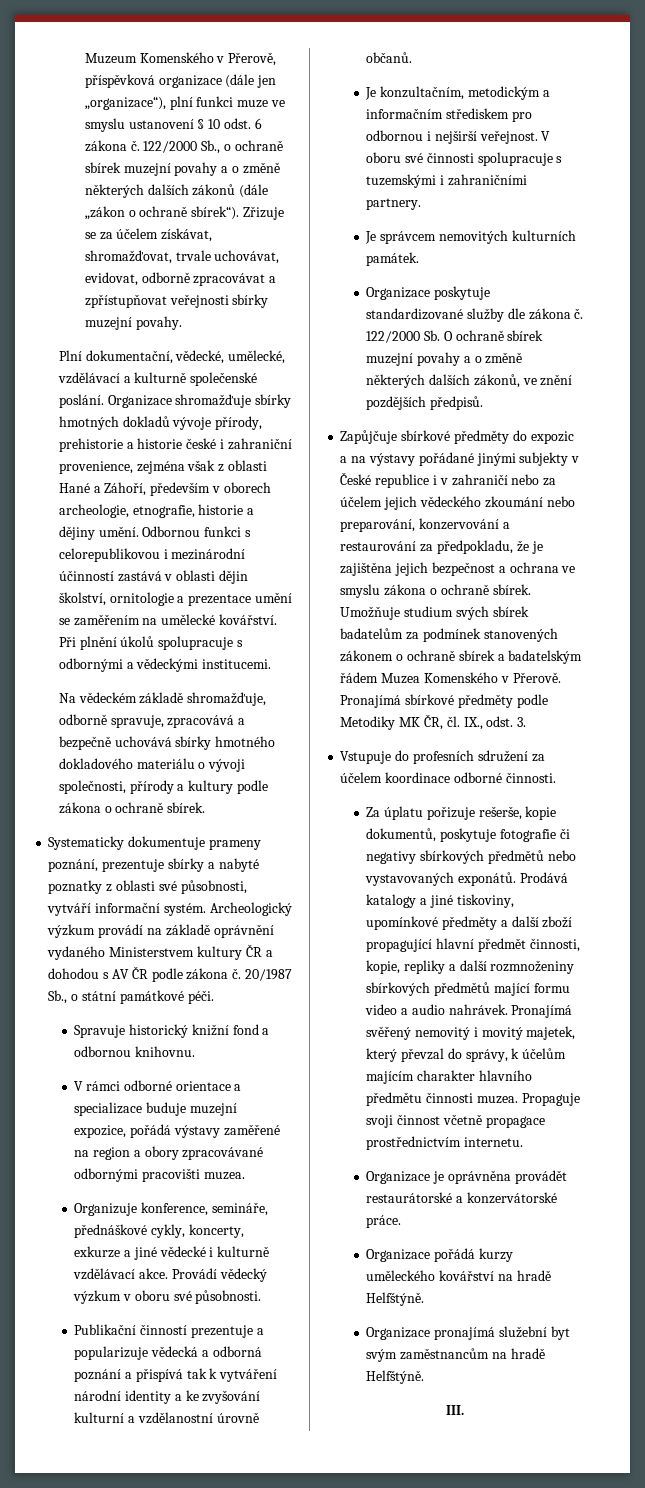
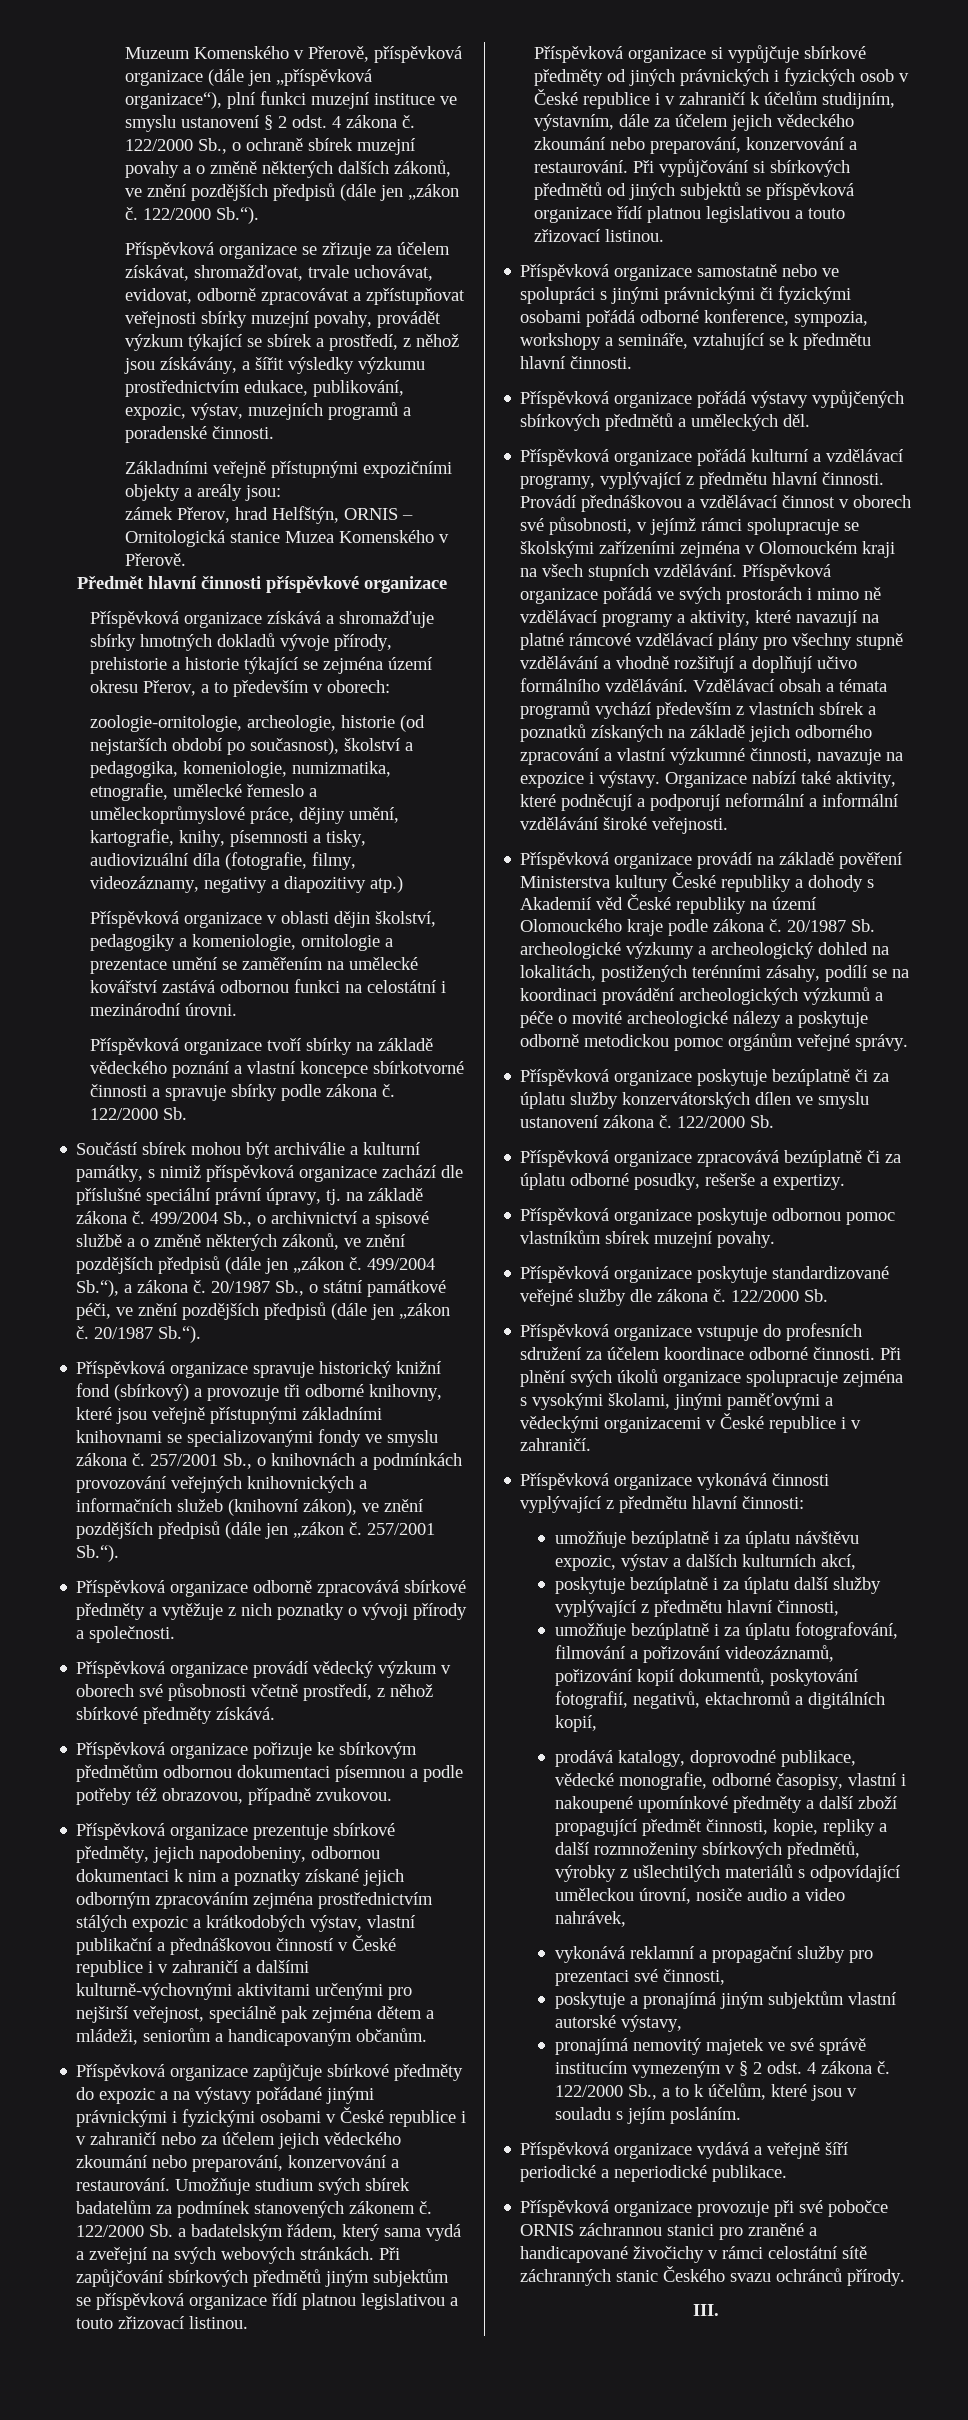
[84,96,269,110] „organizace“), plní funkci muze -> [275,69,372,86] [124,91,435,109] „příspěvková organizace“), plní funkci muzejní instituce
[208,118,262,129] 10 odst. 6 -> [277,115,341,128] 2 odst. 4
[192,184,269,198] [84,206,284,220] [84,232,96,239] zákonů (dále „zákon o ochraně sbírek“). Zřizuje se -> [393,160,451,177] [124,183,459,201] [124,207,259,224] [124,242,371,259] zákonů, ve znění pozdějších předpisů (dále jen „zákon č. 122/2000 Sb.“). // Příspěvková organizace se zřizuje
[135,316,182,330] [58,350,286,364] [57,372,258,386] [58,394,172,408] povahy. // Plní dokumentační, vědecké, umělecké, vzdělávací a kulturně společenské poslání. Organizace -> [313,311,441,328] [124,334,459,351] [123,357,425,374] [124,380,404,397] [124,402,411,420] [124,426,274,443] [124,461,452,478] [124,484,281,501] [124,506,413,524] [124,530,449,547] [124,553,186,566] [77,576,447,593] [90,611,335,628] povahy, provádět výzkum týkající se sbírek a prostředí, z něhož jsou získávány, a šířit výsledky výzkumu prostřednictvím edukace, publikování, expozic, výstav, muzejních programů a poradenské činnosti. // Základními veřejně přístupnými expozičními objekty a areály jsou: // zámek Přerov, hrad Helfštýn, ORNIS – Ornitologická stanice Muzea Komenského v Přerově. // Předmět hlavní činnosti příspěvkové organizace // Příspěvková organizace získává a
[186,438,292,450] [58,460,267,474] [58,482,271,496] [58,504,255,518] [58,526,251,540] [58,548,246,562] [58,570,162,582] české i zahraniční provenience, zejména však z oblasti Hané a Záhoří, především v oborech archeologie, etnografie, historie a dějiny umění. Odbornou funkci s celorepublikovou i mezinárodní účinností zastává -> [244,657,433,674] [90,680,391,697] [90,715,426,732] [90,738,414,755] [90,761,392,778] [90,783,318,801] [90,806,400,824] [90,829,367,847] [90,852,357,870] [90,876,404,893] [90,911,263,928] týkající se zejména území okresu Přerov, a to především v oborech: // zoologie-ornitologie, archeologie, historie (od nejstarších období po současnost), školství a pedagogika, komeniologie, numizmatika, etnografie, umělecké řemeslo a uměleckoprůmyslové práce, dějiny umění, kartografie, knihy, písemnosti a tisky, audiovizuální díla (fotografie, filmy, videozáznamy, negativy a diapozitivy atp.) // Příspěvková organizace
(106, 599) none -> [90,934,297,951] pedagogiky a komeniologie,
[218,614,277,625] [58,636,243,650] [58,658,272,672] [58,692,267,706] [58,714,246,728] [58,736,276,750] [58,758,246,772] [58,780,268,794] [58,802,206,814] [48,836,261,850] [48,858,259,872] [48,880,247,894] [47,902,292,916] [47,924,274,938] [47,944,273,960] [48,966,183,982] kovářství. Při plnění úkolů spolupracuje s odbornými a vědeckými institucemi. // Na vědeckém základě shromažďuje, odborně spravuje, zpracovává a bezpečně uchovává sbírky hmotného dokladového materiálu o vývoji společnosti, přírody a kultury podle zákona o ochraně sbírek. // Systematicky dokumentuje prameny poznání, prezentuje sbírky a nabyté poznatky z oblasti své působnosti, vytváří informační systém. Archeologický výzkum provádí na základě oprávnění vydaného Ministerstvem kultury ČR a dohodou s AV ČR podle -> [90,979,447,993] [90,1003,238,1016] [90,1038,434,1055] [90,1061,465,1078] [90,1084,396,1101] [90,1107,188,1120] [76,1142,421,1159] [76,1165,464,1182] [76,1188,424,1205] [76,1211,430,1228] [76,1233,406,1251] [76,1256,436,1274] [76,1280,133,1297] kovářství zastává odbornou funkci na celostátní i mezinárodní úrovni. // Příspěvková organizace tvoří sbírky na základě vědeckého poznání a vlastní koncepce sbírkotvorné činnosti a spravuje sbírky podle zákona č. 122/2000 Sb. // Součástí sbírek mohou být archiválie a kulturní památky, s nimiž příspěvková organizace zachází dle příslušné speciální právní úpravy, tj. na základě zákona č. 499/2004 Sb., o archivnictví a spisové službě a o změně některých zákonů, ve znění pozdějších předpisů (dále jen „zákon č. 499/2004 Sb.“), a
[187,990,214,1004] [74,1024,270,1038] [74,1046,196,1057] [74,1080,242,1091] [74,1102,237,1116] [74,1124,280,1138] [74,1146,264,1160] [74,1168,245,1182] [74,1202,268,1216] [74,1224,244,1238] [74,1246,270,1260] [73,1268,267,1282] [73,1290,262,1304] [74,1324,264,1338] [74,1346,262,1360] [74,1368,278,1382] [74,1390,261,1404] [74,1412,259,1424] [366,52,413,63] [365,86,550,100] [366,108,532,122] [366,130,551,144] [366,152,563,166] [366,174,527,188] [366,198,422,210] [365,230,576,244] [366,252,420,266] [366,286,491,300] [366,308,584,322] [366,330,544,343] [366,352,523,366] [366,374,573,388] [366,396,484,410] [340,430,398,444] péči. // Spravuje historický knižní fond a odbornou knihovnu. // V rámci odborné orientace a specializace buduje muzejní expozice, pořádá výstavy zaměřené na region a obory zpracovávané odbornými pracovišti muzea. // Organizuje konference, semináře, přednáškové cykly, koncerty, exkurze a jiné vědecké i kulturně vzdělávací akce. Provádí vědecký výzkum v oboru své působnosti. // Publikační činností prezentuje a popularizuje vědecká a odborná poznání a přispívá tak k vytváření národní identity a ke zvyšování kulturní a vzdělanostní úrovně občanů. // Je konzultačním, metodickým a informačním střediskem pro odbornou i nejširší veřejnost. V oboru své činnosti spolupracuje s tuzemskými i zahraničními partnery. // Je správcem nemovitých kulturních památek. // Organizace poskytuje standardizované služby dle zákona č. 122/2000 Sb. O ochraně sbírek muzejní povahy a o změně některých dalších zákonů, ve znění pozdějších předpisů. // Zapůjčuje -> [76,1302,451,1320] [76,1326,202,1343] [76,1361,442,1378] [76,1383,443,1401] [76,1407,383,1424] [76,1429,439,1447] [76,1453,463,1470] [76,1476,368,1493] [76,1498,424,1516] [76,1521,436,1539] [76,1545,120,1562] [76,1580,467,1597] [76,1603,468,1620] [76,1626,176,1643] [76,1661,452,1678] [76,1683,434,1701] [76,1707,276,1724] [76,1742,418,1759] [76,1764,464,1782] [76,1788,393,1805] [76,1823,396,1840] [76,1846,381,1863] [76,1869,405,1886] [76,1892,434,1909] [76,1915,416,1932] [76,1935,397,1955] [76,1960,310,1977] [76,1983,413,2000] [76,2006,435,2023] [76,2028,428,2046] [76,2063,323,2081] péči, ve znění pozdějších předpisů (dále jen „zákon č. 20/1987 Sb.“). // Příspěvková organizace spravuje historický knižní fond (sbírkový) a provozuje tři odborné knihovny, které jsou veřejně přístupnými základními knihovnami se specializovanými fondy ve smyslu zákona č. 257/2001 Sb., o knihovnách a podmínkách provozování veřejných knihovnických a informačních služeb (knihovní zákon), ve znění pozdějších předpisů (dále jen „zákon č. 257/2001 Sb.“). // Příspěvková organizace odborně zpracovává sbírkové předměty a vytěžuje z nich poznatky o vývoji přírody a společnosti. // Příspěvková organizace provádí vědecký výzkum v oborech své působnosti včetně prostředí, z něhož sbírkové předměty získává. // Příspěvková organizace pořizuje ke sbírkovým předmětům odbornou dokumentaci písemnou a podle potřeby též obrazovou, případně zvukovou. // Příspěvková organizace prezentuje sbírkové předměty, jejich napodobeniny, odbornou dokumentaci k nim a poznatky získané jejich odborným zpracováním zejména prostřednictvím stálých expozic a krátkodobých výstav, vlastní publikační a přednáškovou činností v České republice i v zahraničí a dalšími kulturně-výchovnými aktivitami určenými pro nejširší veřejnost, speciálně pak zejména dětem a mládeži, seniorům a handicapovaným občanům. // Příspěvková organizace zapůjčuje
[519,452,569,466] subjekty -> [76,2109,322,2127] právnickými i fyzickými osobami
[340,540,543,554] [340,562,576,576] [340,584,531,598] restaurování za předpokladu, že je zajištěna jejich bezpečnost a ochrana ve smyslu zákona o ochraně sbírek. -> [76,2178,171,2191] restaurování.
[396,650,583,664] [340,672,561,684] [340,694,548,708] [340,714,527,730] [340,751,392,764] o ochraně sbírek a badatelským řádem Muzea Komenského v Přerově. Pronajímá sbírkové předměty podle Metodiky MK ČR, čl. IX., odst. 3. // Vstupuje -> [419,2201,433,2214] [76,2224,462,2241] [76,2247,401,2264] [76,2269,450,2287] [76,2293,459,2310] [76,2316,249,2329] [534,45,867,63] [534,68,910,86] [534,89,896,109] [534,114,855,131] [534,137,858,154] [534,159,851,177] [534,182,855,200] [534,206,846,223] [534,229,665,242] [520,264,840,281] [520,286,852,304] [520,309,869,327] [520,333,872,350] [520,356,633,369] [520,390,905,408] [520,413,811,431] [520,449,904,466] [520,472,885,489] [520,495,912,512] [520,517,860,535] [520,541,896,558] [520,564,832,581] [520,587,882,604] [520,610,880,627] [520,633,904,650] [520,656,858,673] [520,678,888,692] [520,701,877,719] [520,724,873,742] [520,748,904,765] [520,771,897,788] [520,793,899,811] [520,817,729,834] [520,852,903,869] [520,872,875,892] [520,894,817,914] [520,919,876,936] [520,942,890,959] [520,965,910,982] [520,987,884,1005] [520,1011,869,1028] [520,1033,909,1051] [520,1069,890,1086] [520,1092,870,1109] [520,1115,775,1128] [520,1150,902,1167] [520,1173,846,1190] [520,1208,896,1225] [520,1230,776,1248] [520,1266,890,1283] [520,1289,829,1306] [520,1324,759,1341] č. 122/2000 Sb. a badatelským řádem, který sama vydá a zveřejní na svých webových stránkách. Při zapůjčování sbírkových předmětů jiným subjektům se příspěvková organizace řídí platnou legislativou a touto zřizovací listinou. // Příspěvková organizace si vypůjčuje sbírkové předměty od jiných právnických i fyzických osob v České republice i v zahraničí k účelům studijním, výstavním, dále za účelem jejich vědeckého zkoumání nebo preparování, konzervování a restaurování. Při vypůjčování si sbírkových předmětů od jiných subjektů se příspěvková organizace řídí platnou legislativou a touto zřizovací listinou. // Příspěvková organizace samostatně nebo ve spolupráci s jinými právnickými či fyzickými osobami pořádá odborné konference, sympozia, workshopy a semináře, vztahující se k předmětu hlavní činnosti. // Příspěvková organizace pořádá výstavy vypůjčených sbírkových předmětů a uměleckých děl. // Příspěvková organizace pořádá kulturní a vzdělávací programy, vyplývající z předmětu hlavní činnosti. Provádí přednáškovou a vzdělávací činnost v oborech své působnosti, v jejímž rámci spolupracuje se školskými zařízeními zejména v Olomouckém kraji na všech stupních vzdělávání. Příspěvková organizace pořádá ve svých prostorách i mimo ně vzdělávací programy a aktivity, které navazují na platné rámcové vzdělávací plány pro všechny stupně vzdělávání a vhodně rozšiřují a doplňují učivo formálního vzdělávání. Vzdělávací obsah a témata programů vychází především z vlastních sbírek a poznatků získaných na základě jejich odborného zpracování a vlastní výzkumné činnosti, navazuje na expozice i výstavy. Organizace nabízí také aktivity, které podněcují a podporují neformální a informální vzdělávání široké veřejnosti. // Příspěvková organizace provádí na základě pověření Ministerstva kultury České republiky a dohody s Akademií věd České republiky na území Olomouckého kraje podle zákona č. 20/1987 Sb. archeologické výzkumy a archeologický dohled na lokalitách, postižených terénními zásahy, podílí se na koordinaci provádění archeologických výzkumů a péče o movité archeologické nálezy a poskytuje odborně metodickou pomoc orgánům veřejné správy. // Příspěvková organizace poskytuje bezúplatně či za úplatu služby konzervátorských dílen ve smyslu ustanovení zákona č. 122/2000 Sb. // Příspěvková organizace zpracovává bezúplatně či za úplatu odborné posudky, rešerše a expertizy. // Příspěvková organizace poskytuje odbornou pomoc vlastníkům sbírek muzejní povahy. // Příspěvková organizace poskytuje standardizované veřejné služby dle zákona č. 122/2000 Sb. // Příspěvková organizace vstupuje
[366,806,557,820] [366,828,570,842] [366,850,576,864] [365,872,568,886] [366,894,514,908] // Za úplatu pořizuje rešerše, kopie dokumentů, poskytuje fotografie či negativy sbírkových předmětů nebo vystavovaných exponátů. Prodává katalogy a jiné tiskoviny, -> [880,1347,902,1360] [520,1369,904,1387] [520,1393,834,1410] [520,1413,862,1433] [520,1438,592,1451] [520,1473,830,1490] [520,1496,805,1513] [554,1531,859,1548] [554,1554,856,1571] [554,1577,881,1594] [554,1600,839,1617] [554,1622,898,1640] [554,1645,834,1663] [554,1668,858,1686] [554,1691,885,1709] [554,1715,597,1732] [554,1750,856,1767] [554,1772,906,1790] [554,1796,633,1813] Při plnění svých úkolů organizace spolupracuje zejména s vysokými školami, jinými paměťovými a vědeckými organizacemi v České republice i v zahraničí. // Příspěvková organizace vykonává činnosti vyplývající z předmětu hlavní činnosti: // umožňuje bezúplatně i za úplatu návštěvu expozic, výstav a dalších kulturních akcí, // poskytuje bezúplatně i za úplatu další služby vyplývající z předmětu hlavní činnosti, // umožňuje bezúplatně i za úplatu fotografování, filmování a pořizování videozáznamů, pořizování kopií dokumentů, poskytování fotografií, negativů, ektachromů a digitálních kopií, // prodává katalogy, doprovodné publikace, vědecké monografie, odborné časopisy, vlastní i nakoupené
[436,938,475,949] hlavní -> (637, 1827) none
[434,982,570,996] [365,1004,573,1018] [366,1026,576,1040] [366,1048,567,1062] [366,1070,532,1084] [366,1092,580,1106] [366,1114,545,1128] [366,1136,524,1150] [366,1170,567,1184] [366,1192,557,1204] [366,1215,402,1228] [366,1248,513,1262] [366,1270,551,1281] [366,1292,425,1306] [366,1326,570,1340] [366,1348,545,1362] [366,1370,425,1384] předmětů mající formu video a audio nahrávek. Pronajímá svěřený nemovitý i movitý majetek, který převzal do správy, k účelům majícím charakter hlavního předmětu činnosti muzea. Propaguje svoji činnost včetně propagace prostřednictvím internetu. // Organizace je oprávněna provádět restaurátorské a konzervátorské práce. // Organizace pořádá kurzy uměleckého kovářství na hradě Helfštýně. // Organizace pronajímá služební byt svým zaměstnancům na hradě Helfštýně. -> [786,1841,860,1859] [554,1864,900,1882] [554,1888,845,1904] [554,1911,626,1927] [554,1946,873,1963] [554,1969,725,1986] [554,1991,896,2009] [554,2015,682,2032] [554,2038,866,2055] [554,2061,890,2078] [554,2083,857,2101] [554,2107,741,2124] [520,2142,849,2159] [520,2165,788,2182] [520,2200,889,2217] [520,2223,818,2240] [520,2246,868,2263] [520,2266,906,2286] předmětů, výrobky z ušlechtilých materiálů s odpovídající uměleckou úrovní, nosiče audio a video nahrávek, // vykonává reklamní a propagační služby pro prezentaci své činnosti, // poskytuje a pronajímá jiným subjektům vlastní autorské výstavy, // pronajímá nemovitý majetek ve své správě institucím vymezeným v § 2 odst. 4 zákona č. 122/2000 Sb., a to k účelům, které jsou v souladu s jejím posláním. // Příspěvková organizace vydává a veřejně šíří periodické a neperiodické publikace. // Příspěvková organizace provozuje při své pobočce ORNIS záchrannou stanici pro zraněné a handicapované živočichy v rámci celostátní sítě záchranných stanic Českého svazu ochránců přírody.

